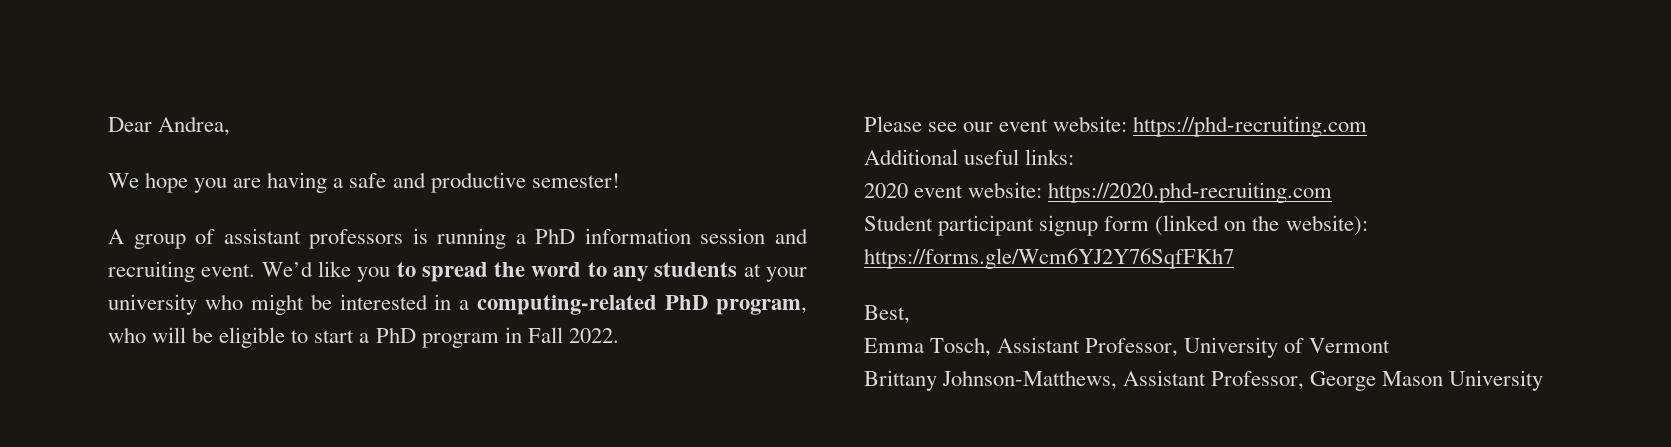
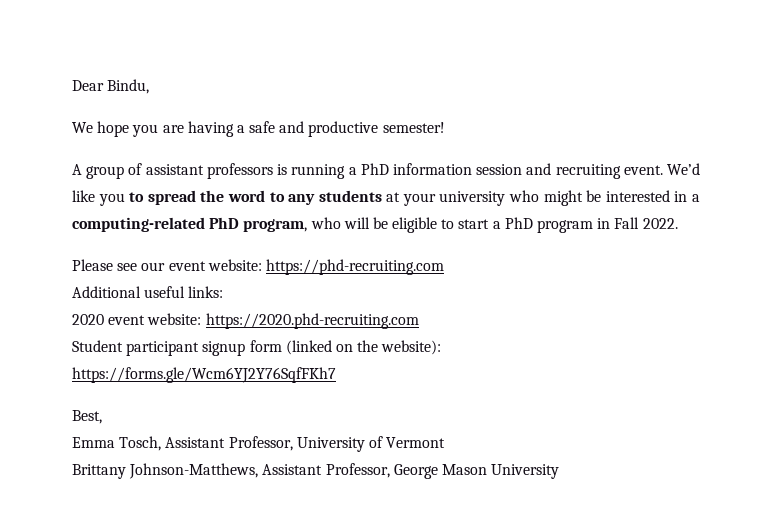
[158,116,231,136] Andrea, -> [107,79,150,94] Bindu,

